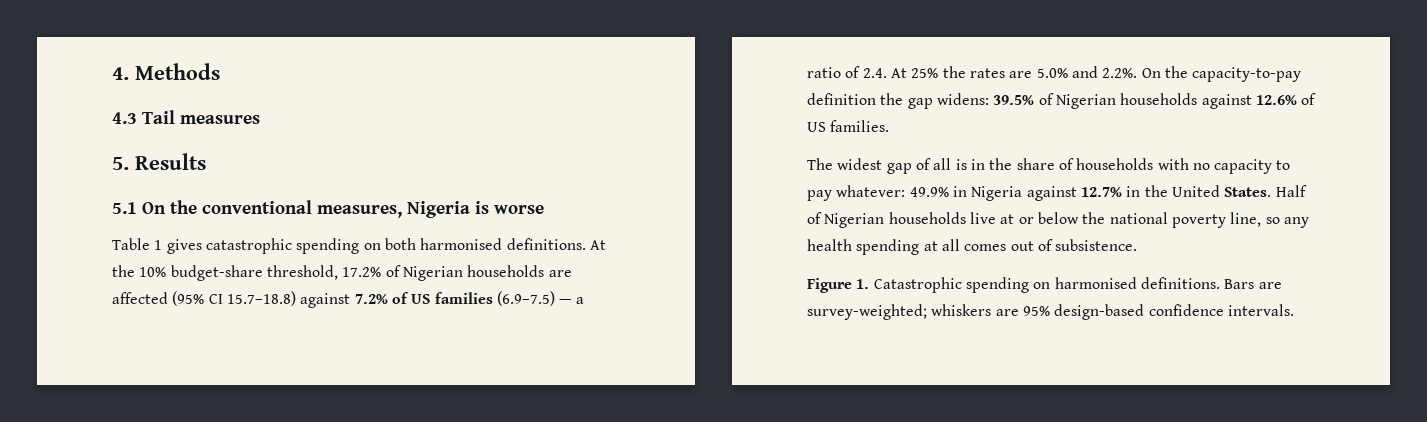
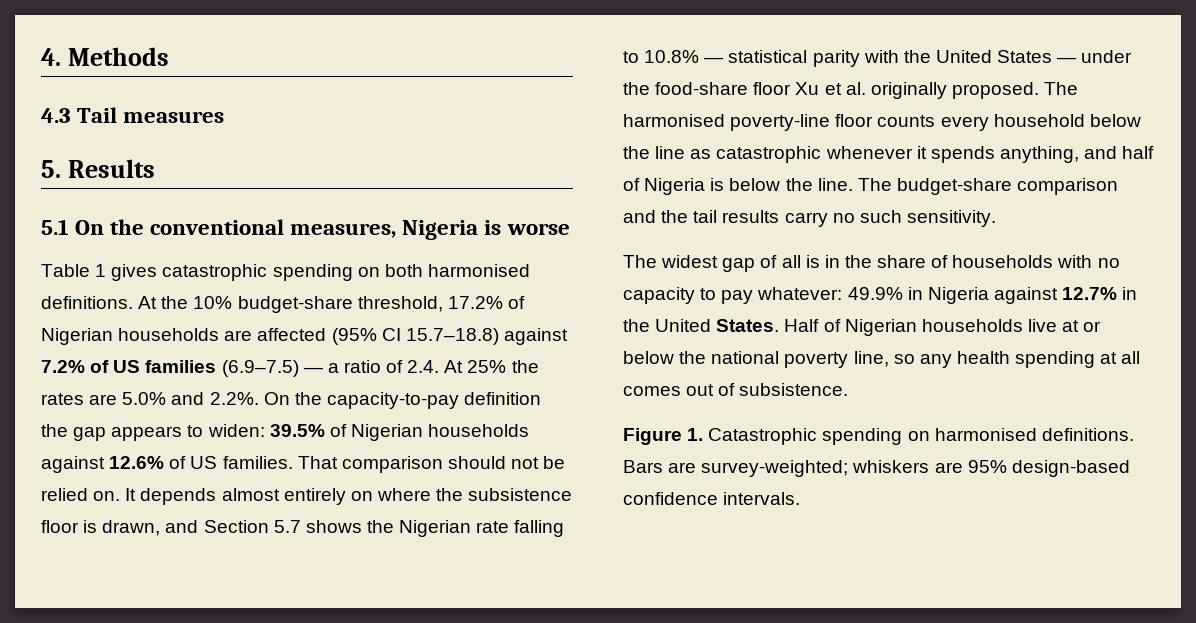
[936,93,989,105] widens: -> [111,424,265,441] appears to widen:
(890, 126) none -> [297,456,566,473] [41,488,573,505] [41,520,565,537] [623,50,1133,67] [623,82,1079,99] [623,114,1141,131] [623,146,1155,163] [623,178,1119,195] [623,210,996,227] That comparison should not be relied on. It depends almost entirely on where the subsistence floor is drawn, and Section 5.7 shows the Nigerian rate falling to 10.8% — statistical parity with the United States — under the food-share floor Xu et al. originally proposed. The harmonised poverty-line floor counts every household below the line as catastrophic whenever it spends anything, and half of Nigeria is below the line. The budget-share comparison and the tail results carry no such sensitivity.

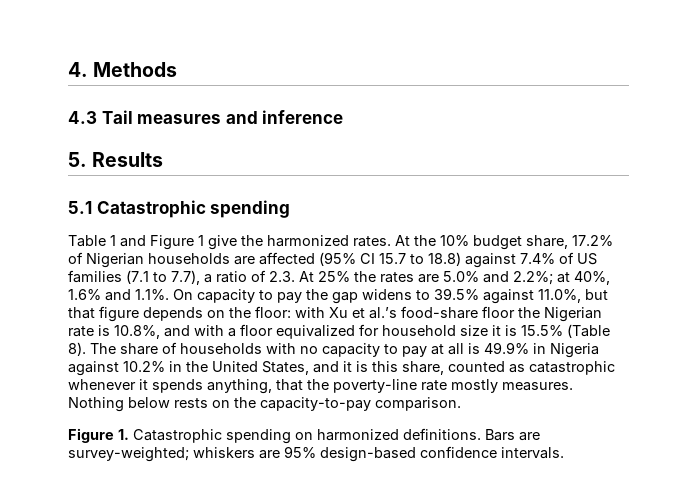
(225, 117) none -> [225,110,344,124] and inference
[75,219,570,240] [41,264,530,281] [41,296,133,309] On the conventional measures, Nigeria is worse // Table 1 gives catastrophic spending on both harmonised definitions. -> [96,200,291,218] [68,235,391,250] Catastrophic spending // Table 1 and Figure 1 give the harmonized rates.
[237,296,443,313] budget-share threshold, -> [473,235,568,250] budget share,
[405,328,568,345] [41,360,323,377] 15.7–18.8) against 7.2% of US families (6.9–7.5) — -> [379,252,597,268] [68,270,200,285] 15.7 to 18.8) against 7.4% of US families (7.1 to 7.7),
[407,360,440,373] 2.4. -> [269,271,295,282] 2.3.
[209,392,542,409] [41,424,530,441] [41,456,566,473] [41,488,573,505] [41,520,565,537] [623,50,1133,67] [623,82,1079,99] [623,114,1141,131] [623,146,1155,163] [623,178,1119,195] [623,210,996,227] [623,255,872,272] 2.2%. On the capacity-to-pay definition the gap appears to widen: 39.5% of Nigerian households against 12.6% of US families. That comparison should not be relied on. It depends almost entirely on where the subsistence floor is drawn, and Section 5.7 shows the Nigerian rate falling to 10.8% — statistical parity with the United States — under the food-share floor Xu et al. originally proposed. The harmonised poverty-line floor counts every household below the line as catastrophic whenever it spends anything, and half of Nigeria is below the line. The budget-share comparison and the tail results carry no such sensitivity. // The widest gap of all is in the -> [513,271,610,285] [68,288,608,304] [68,306,602,322] [68,324,610,339] [68,342,116,356] 2.2%; at 40%, 1.6% and 1.1%. On capacity to pay the gap widens to 39.5% against 11.0%, but that figure depends on the floor: with Xu et al.’s food-share floor the Nigerian rate is 10.8%, and with a floor equivalized for household size it is 15.5% (Table 8). The
[757,287,843,300] whatever: -> [431,343,480,355] at all is
[1062,287,1118,300] 12.7% -> [123,361,165,372] 10.2%
[716,319,1102,336] [623,351,1141,368] [623,383,849,396] States. Half of Nigerian households live at or below the national poverty line, so any health spending at all comes out of subsistence. -> [262,361,615,375] [68,379,573,394] [68,397,461,412] States, and it is this share, counted as catastrophic whenever it spends anything, that the poverty-line rate mostly measures. Nothing below rests on the capacity-to-pay comparison.
[934,428,1037,441] harmonised -> [317,429,399,441] harmonized

